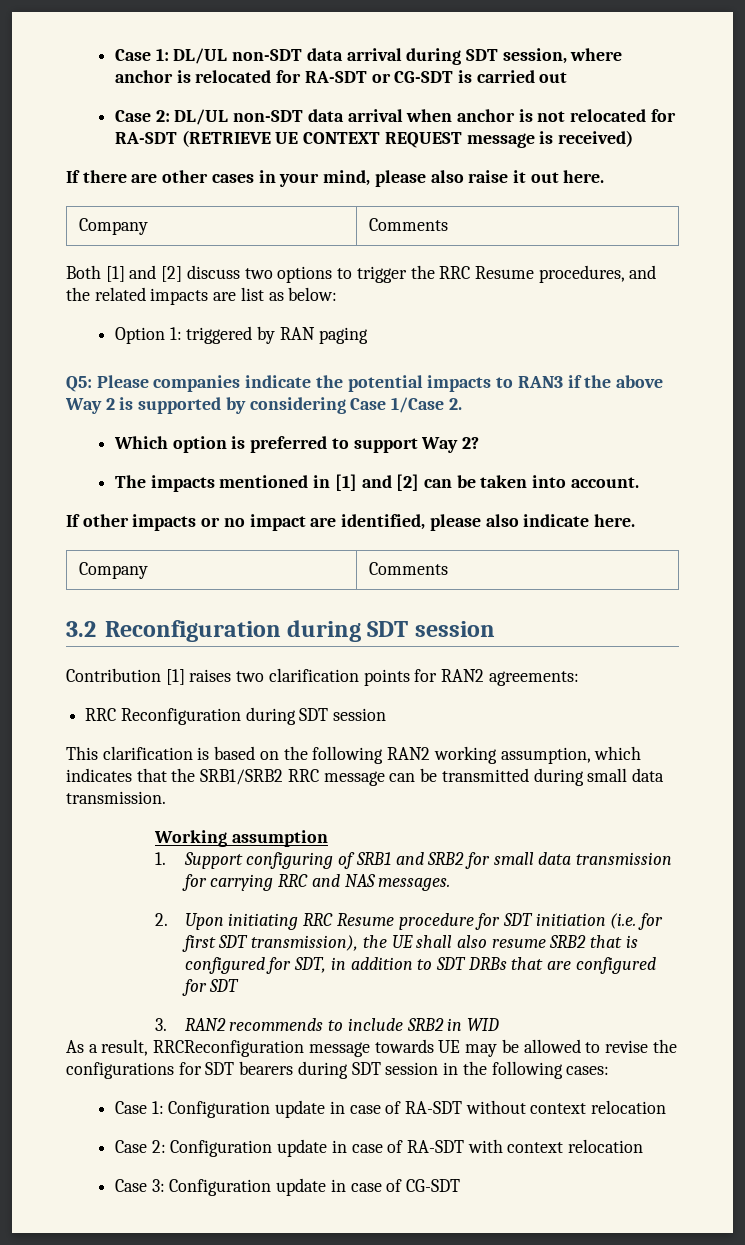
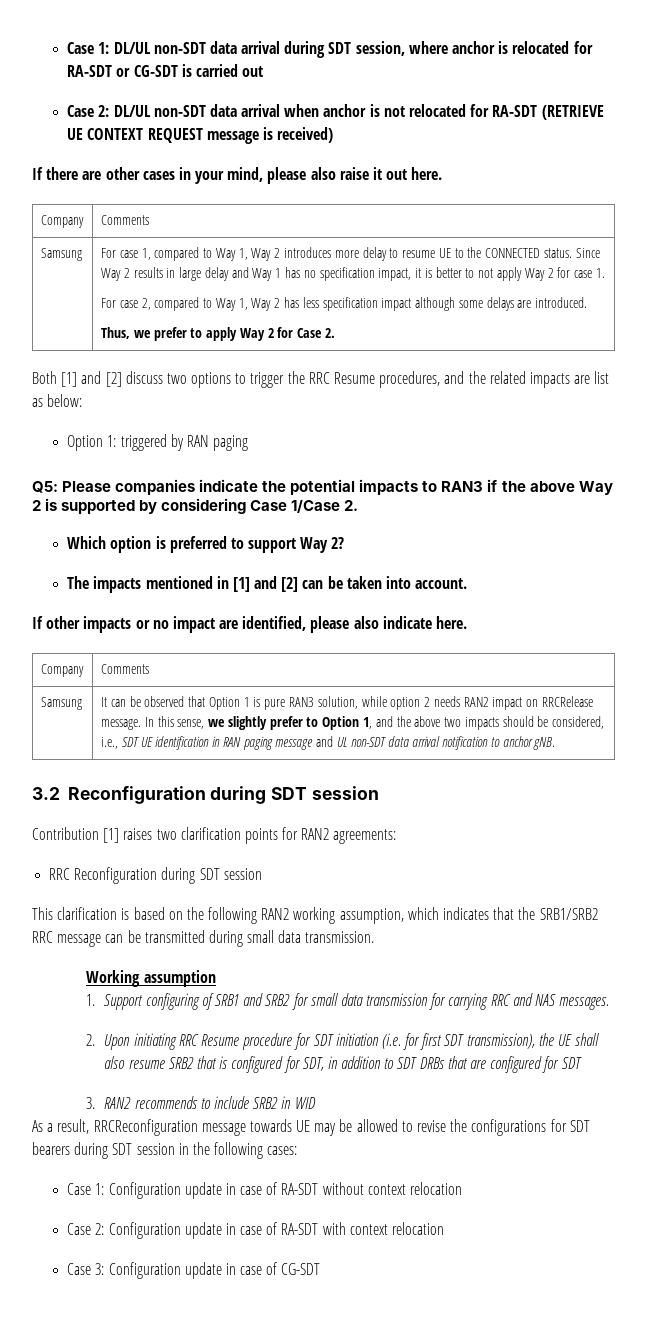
(449, 224) none -> [40,248,82,261] [100,247,600,261] [100,267,605,281] [100,297,588,311] [100,327,335,341] // Samsung | For case 1, compared to Way 1, Way 2 introduces more delay to resume UE to the CONNECTED status. Since Way 2 results in large delay and Way 1 has no specification impact, it is better to not apply Way 2 for case 1. // For case 2, compared to Way 1, Way 2 has less specification impact although some delays are introduced. // Thus, we prefer to apply Way 2 for Case 2.
(449, 568) none -> [40,697,82,710] [100,696,593,710] [100,716,605,730] [100,736,556,750] // Samsung | It can be observed that Option 1 is pure RAN3 solution, while option 2 needs RAN2 impact on RRCRelease message. In this sense, we slightly prefer to Option 1, and the above two impacts should be considered, i.e., SDT UE identification in RAN paging message and UL non-SDT data arrival notification to anchor gNB.

